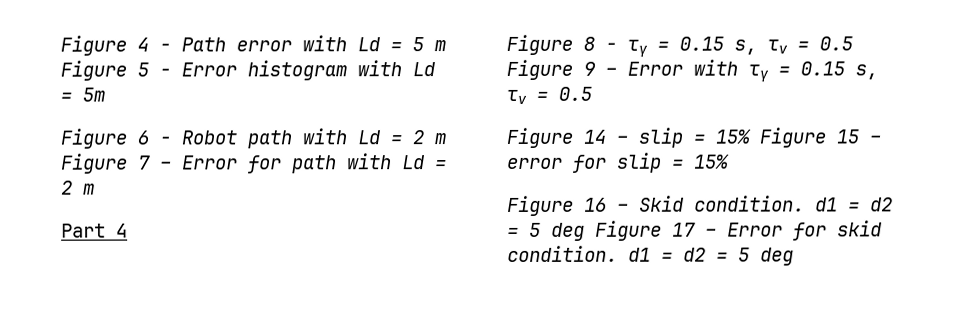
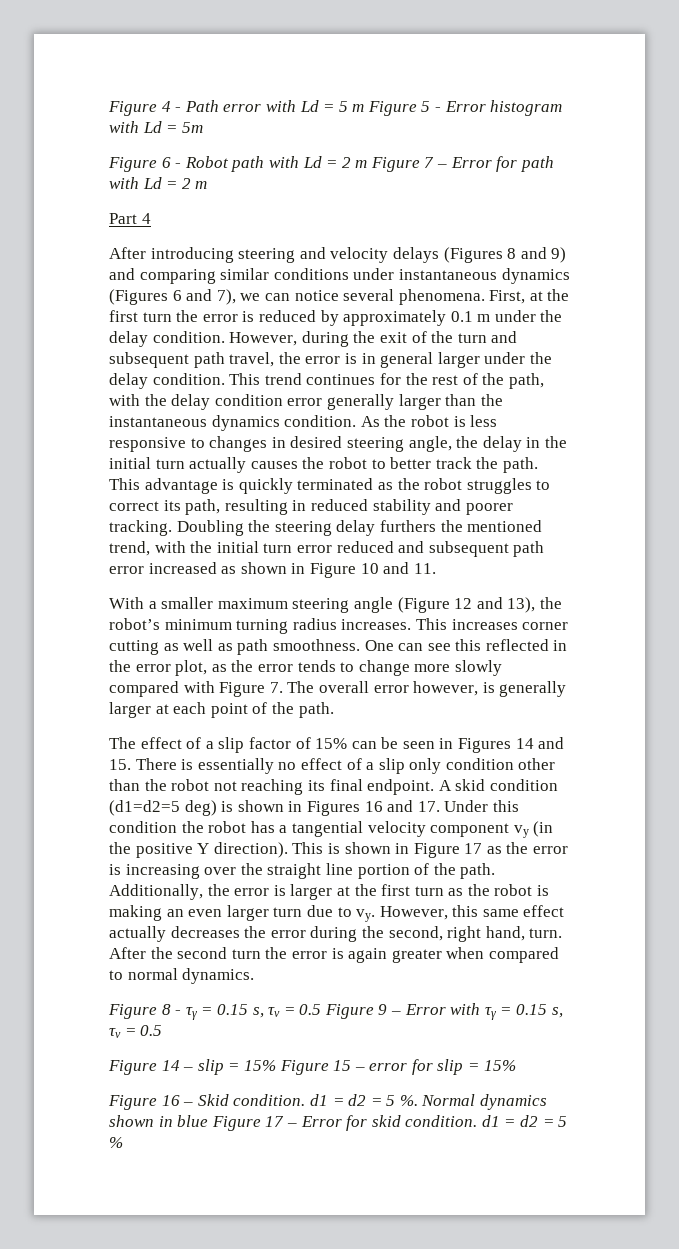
(128, 230) none -> [109,247,567,263] [109,268,570,284] [109,289,570,305] [109,310,563,326] [109,331,518,347] [109,352,552,368] [109,373,544,389] [109,394,503,410] [109,415,498,431] [109,436,567,452] [109,457,538,473] [109,478,551,494] [109,499,513,515] [109,520,543,536] [109,541,545,557] [109,562,436,578] [109,597,562,613] [109,618,569,634] [109,639,568,655] [109,660,502,676] [109,681,567,697] [109,702,334,718] [109,737,565,753] [109,758,556,774] [109,779,558,795] [109,800,519,816] [109,821,554,838] [109,842,569,858] [109,863,496,879] [109,884,550,900] [109,905,565,922] [109,926,563,942] [109,947,559,963] [109,968,255,984] // After introducing steering and velocity delays (Figures 8 and 9) and comparing similar conditions under instantaneous dynamics (Figures 6 and 7), we can notice several phenomena. First, at the first turn the error is reduced by approximately 0.1 m under the delay condition. However, during the exit of the turn and subsequent path travel, the error is in general larger under the delay condition. This trend continues for the rest of the path, with the delay condition error generally larger than the instantaneous dynamics condition. As the robot is less responsive to changes in desired steering angle, the delay in the initial turn actually causes the robot to better track the path. This advantage is quickly terminated as the robot struggles to correct its path, resulting in reduced stability and poorer tracking. Doubling the steering delay furthers the mentioned trend, with the initial turn error reduced and subsequent path error increased as shown in Figure 10 and 11. // With a smaller maximum steering angle (Figure 12 and 13), the robot’s minimum turning radius increases. This increases corner cutting as well as path smoothness. One can see this reflected in the error plot, as the error tends to change more slowly compared with Figure 7. The overall error however, is generally larger at each point of the path. // The effect of a slip factor of 15% can be seen in Figures 14 and 15. There is essentially no effect of a slip only condition other than the robot not reaching its final endpoint. A skid condition (d1=d2=5 deg) is shown in Figures 16 and 17. Under this condition the robot has a tangential velocity component vy (in the positive Y direction). This is shown in Figure 17 as the error is increasing over the straight line portion of the path. Additionally, the error is larger at the first turn as the robot is making an even larger turn due to vy. However, this same effect actually decreases the error during the second, right hand, turn. After the second turn the error is again greater when compared to normal dynamics.
[551,222,585,241] deg -> [399,1094,548,1110] [109,1115,209,1127] %. Normal dynamics shown in blue
[760,247,794,266] deg -> [109,1137,123,1148] %

